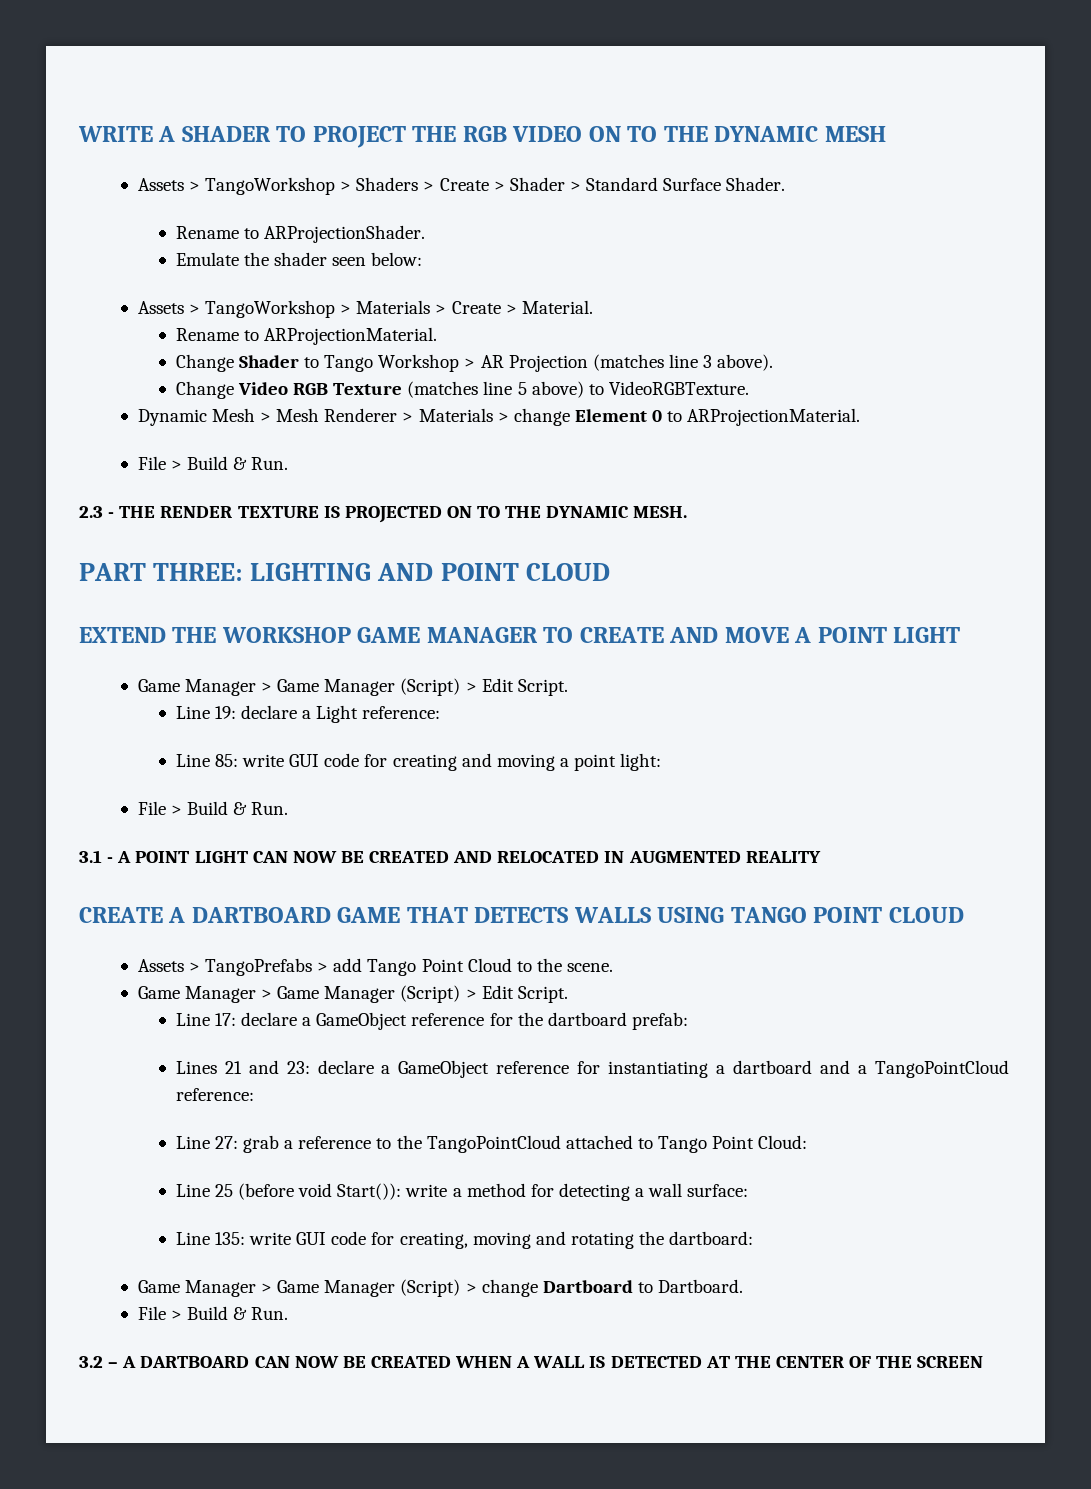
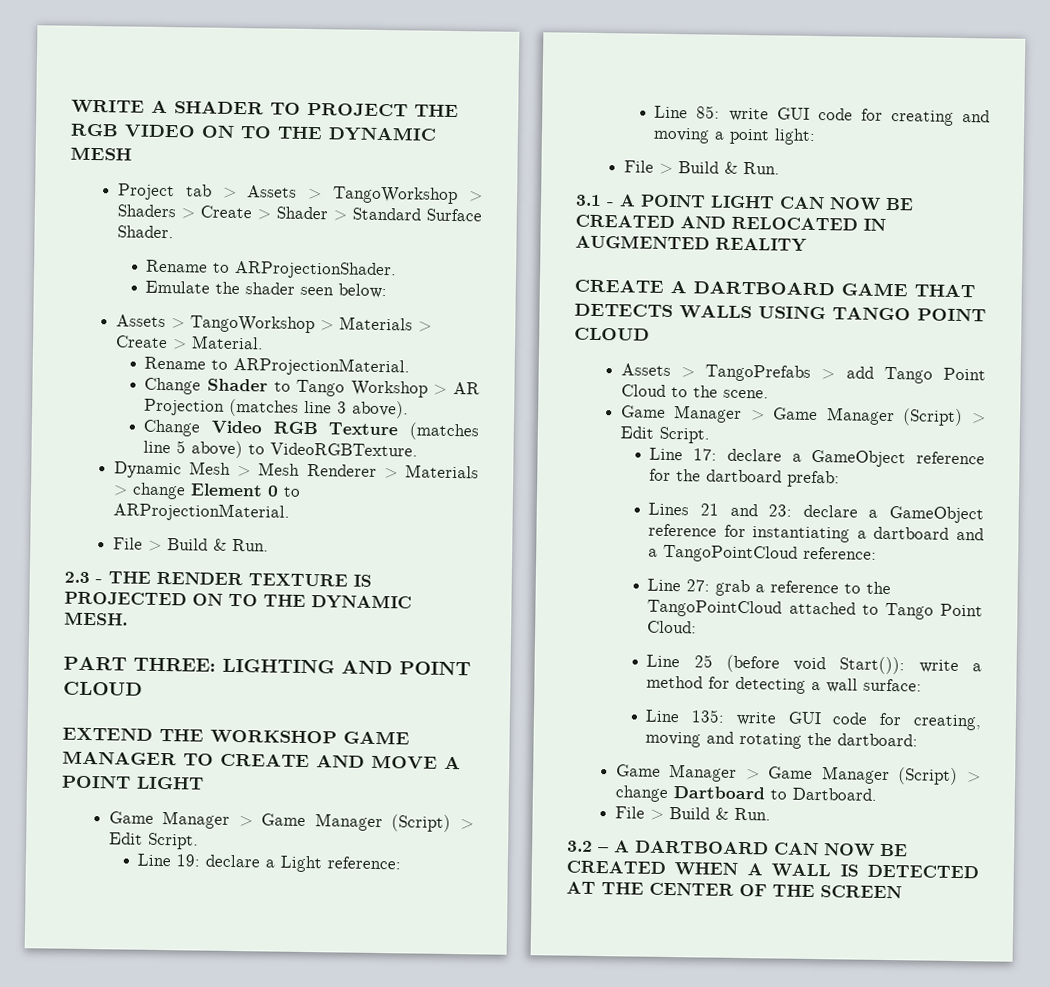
(886, 134) none -> [117,183,237,201] Project tab >

